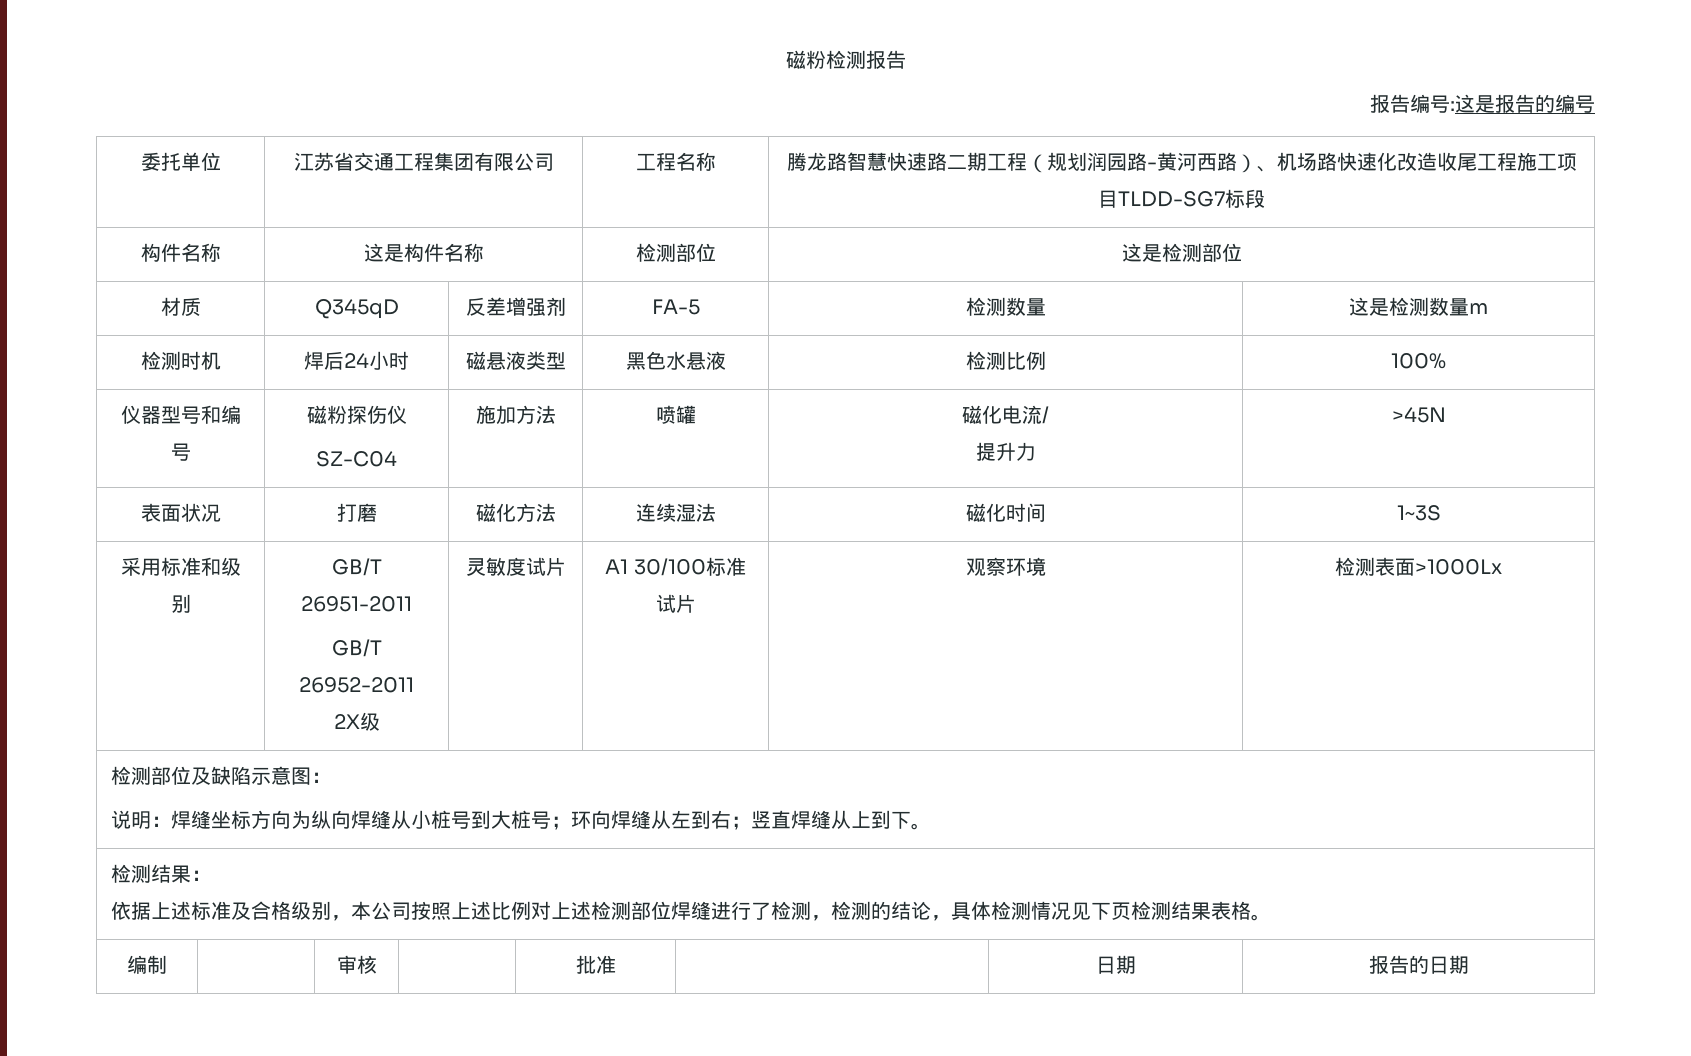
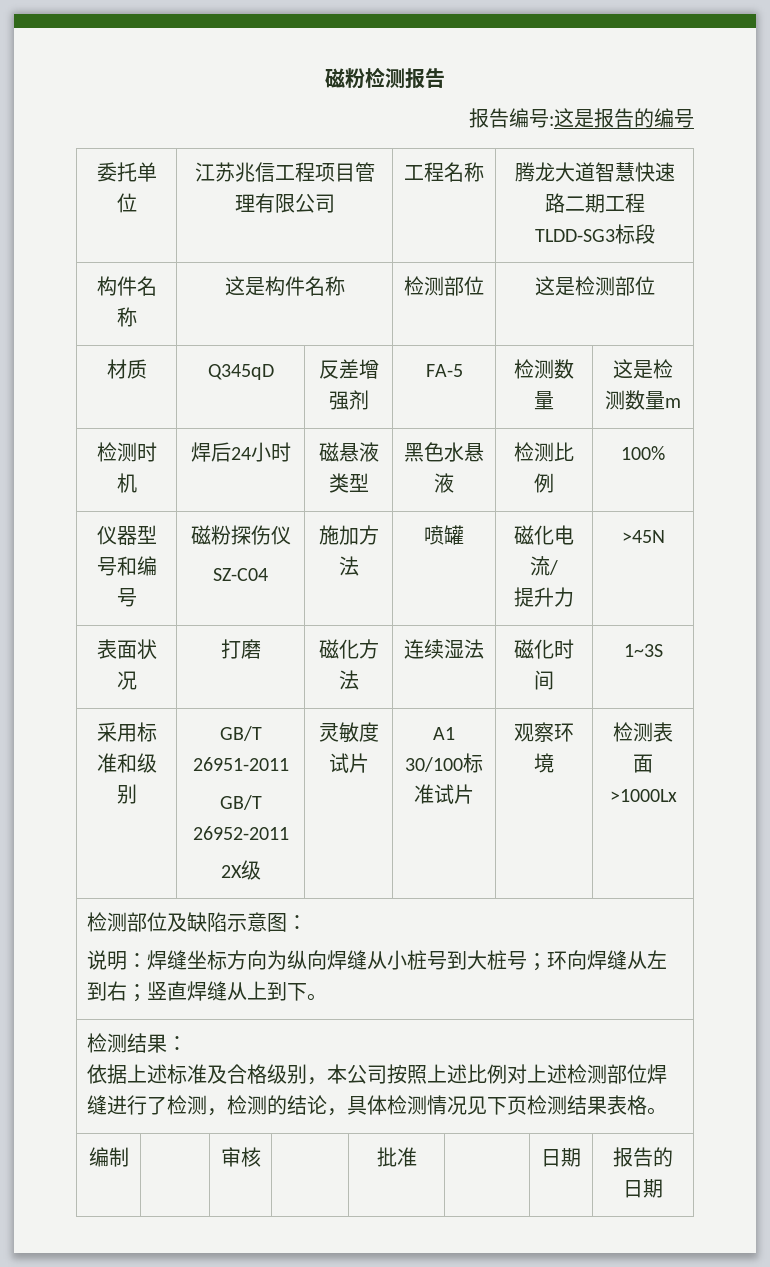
[333,152,474,171] 省交通工程集团 -> [234,162,375,182] [234,194,255,212] 兆信工程项目管理
[826,152,847,171] 路 -> [554,162,595,182] 大道
[1026,152,1577,173] [1098,190,1225,208] （规划润园路-黄河西路）、机场路快速化改造收尾工程施工项目TLDD-SG7 -> [534,229,615,242] TLDD-SG3

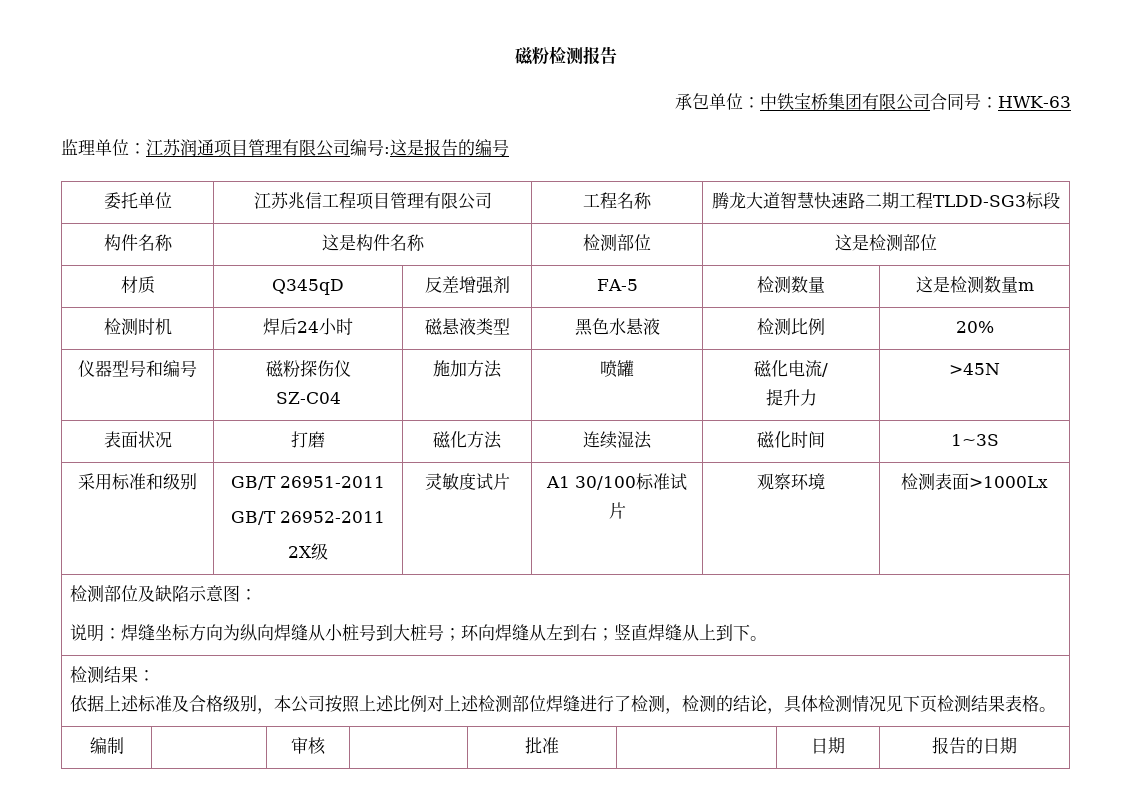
[469,108,509,128] 报告 -> [675,93,1072,111] [61,139,350,157] 承包单位：中铁宝桥集团有限公司合同号：HWK-63 // 监理单位：江苏润通项目管理有限公司
[621,446,665,460] 100% -> [955,321,994,333] 20%

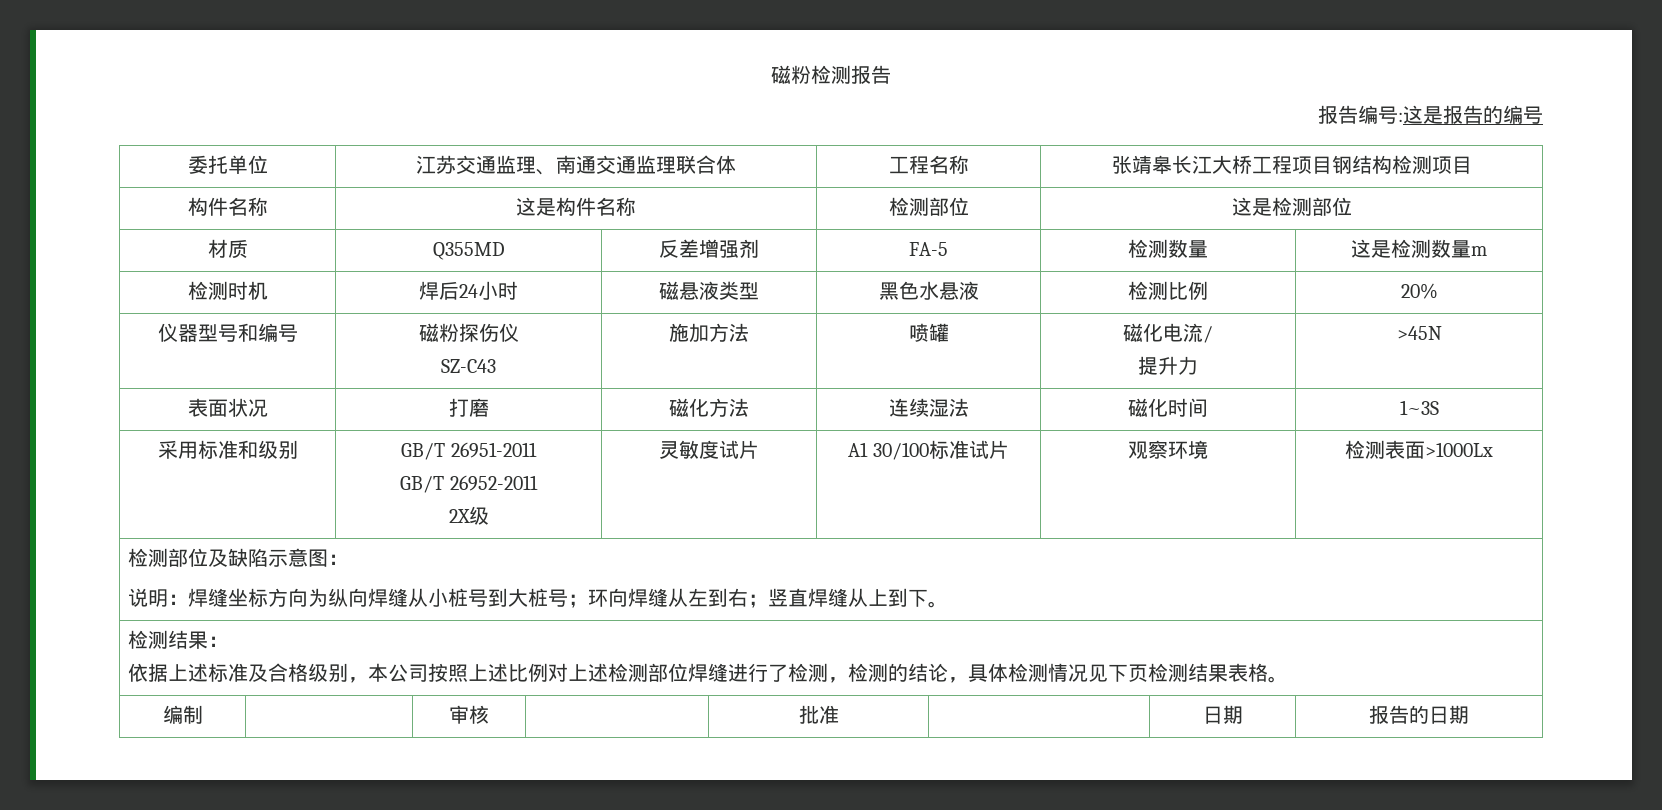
[675,93,1072,111] [61,139,350,157] 承包单位：中铁宝桥集团有限公司合同号：HWK-63 // 监理单位：江苏润通项目管理有限公司 -> [1318,105,1358,124] 报告
[287,192,492,210] [583,192,652,209] [712,192,1060,209] 兆信工程项目管理有限公司 | 工程名称 | 腾龙大道智慧快速路二期工程TLDD-SG3标段 -> [456,155,736,175] [888,155,969,174] [1111,155,1472,174] 交通监理、南通交通监理联合体 | 工程名称 | 张靖皋长江大桥工程项目钢结构检测项目
[272,279,344,295] Q345qD -> [432,242,505,260] Q355MD
[275,392,341,404] SZ-C04 -> [441,359,496,373] SZ-C43

